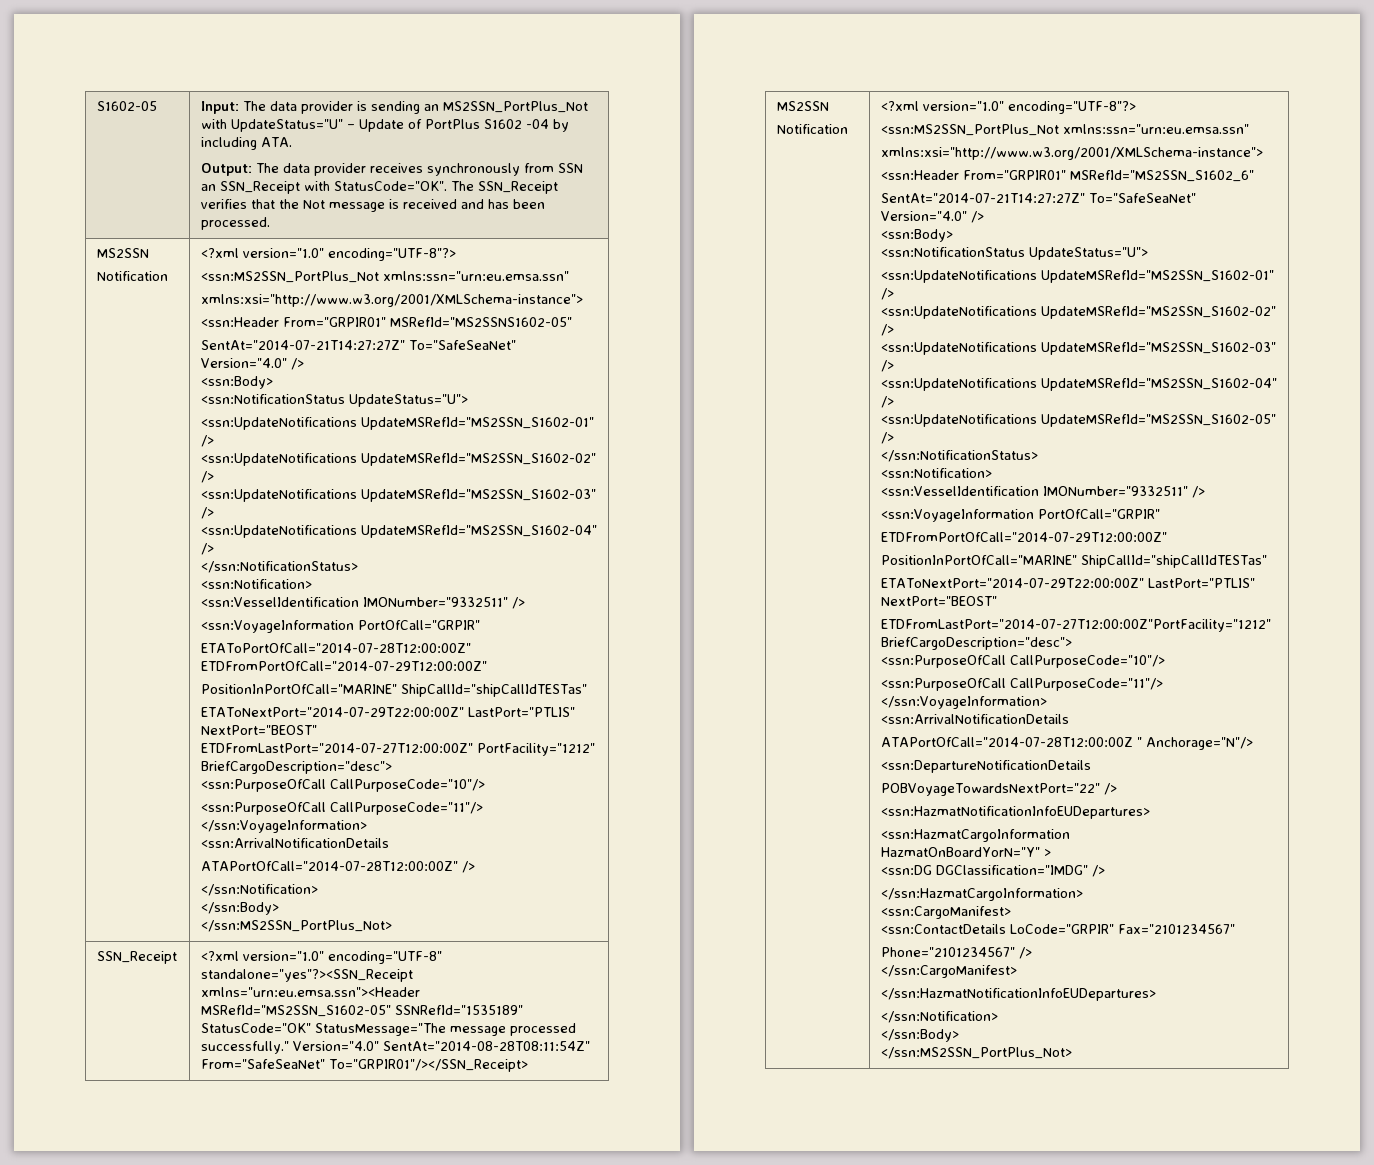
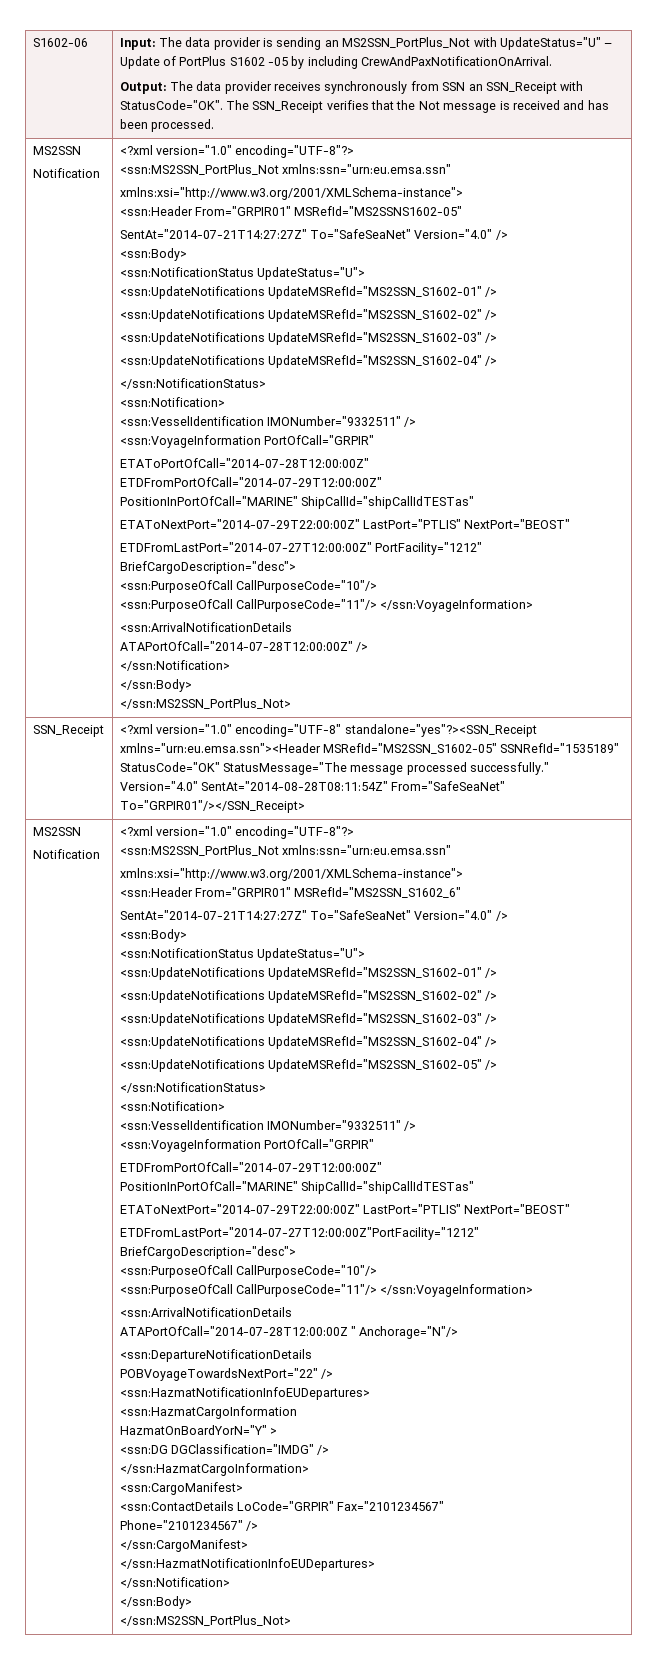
[96,101,157,111] S1602-05 -> [32,38,88,47] S1602-06
[525,119,549,129] -04 -> [268,57,289,66] -05
[260,137,292,147] ATA. -> [361,56,553,66] CrewAndPaxNotificationOnArrival.

